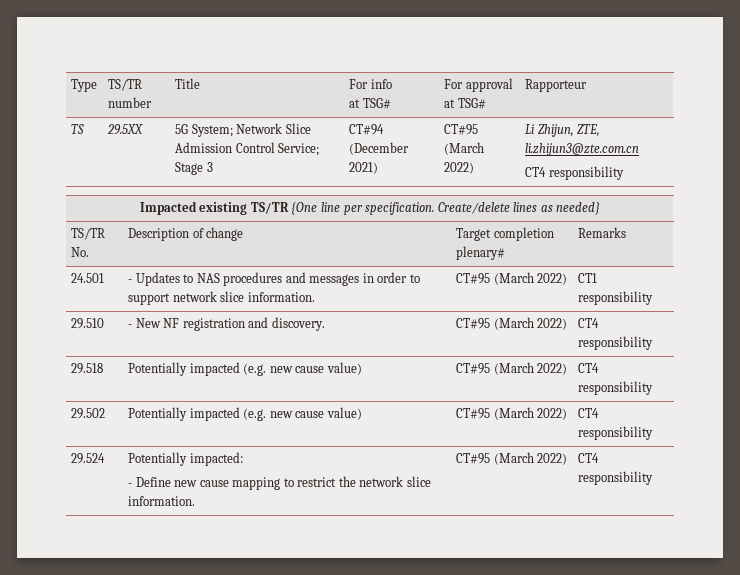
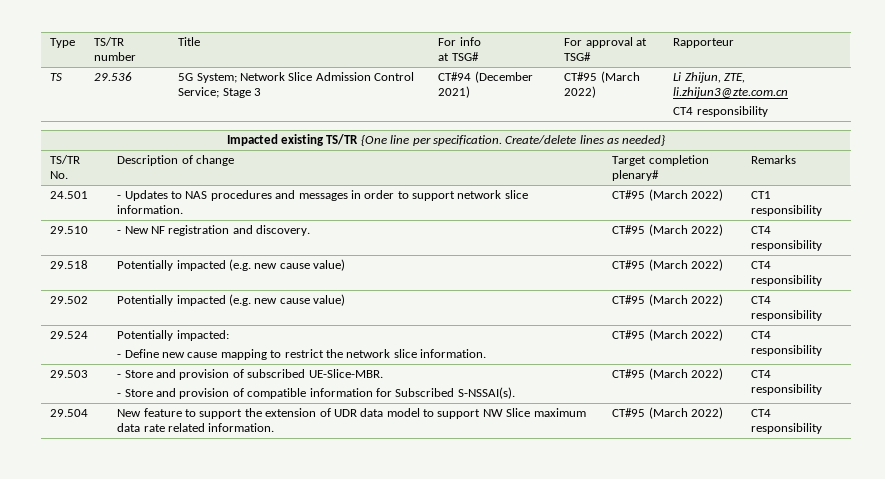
[107,124,144,135] 29.5XX -> [94,72,133,81] 29.536
(654, 478) none -> [50,370,89,378] [117,369,383,380] [117,387,515,399] [612,368,724,380] [751,370,772,378] [751,384,823,395] [50,409,89,417] [117,408,586,419] [117,423,275,432] [612,407,724,419] [751,409,772,417] [751,423,823,434] // 29.503 | - Store and provision of subscribed UE-Slice-MBR. // - Store and provision of compatible information for Subscribed S-NSSAI(s). | CT#95 (March 2022) | CT4 responsibility // 29.504 | New feature to support the extension of UDR data model to support NW Slice maximum data rate related information. | CT#95 (March 2022) | CT4 responsibility

